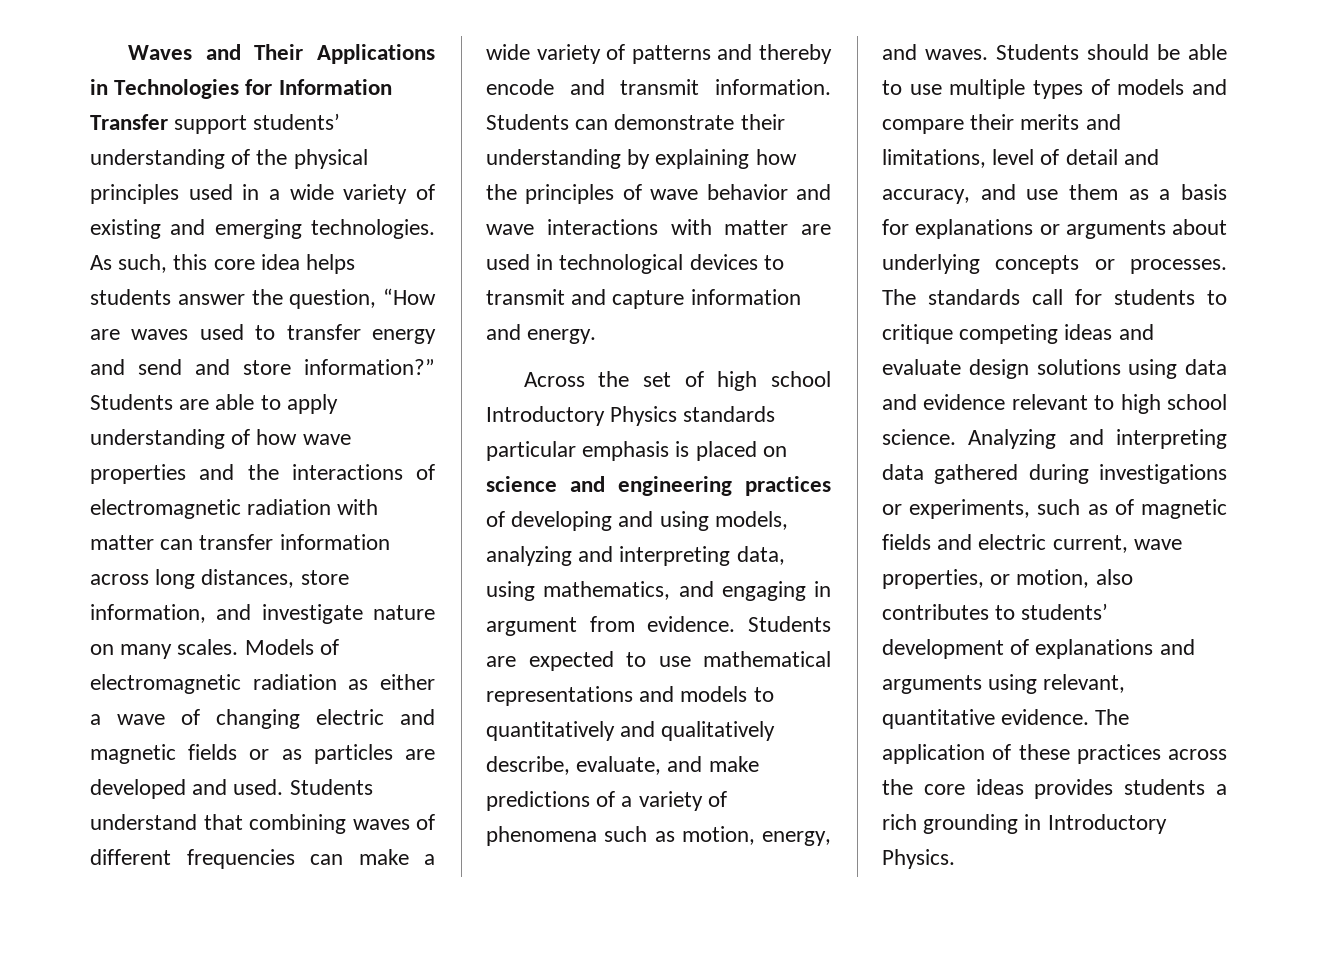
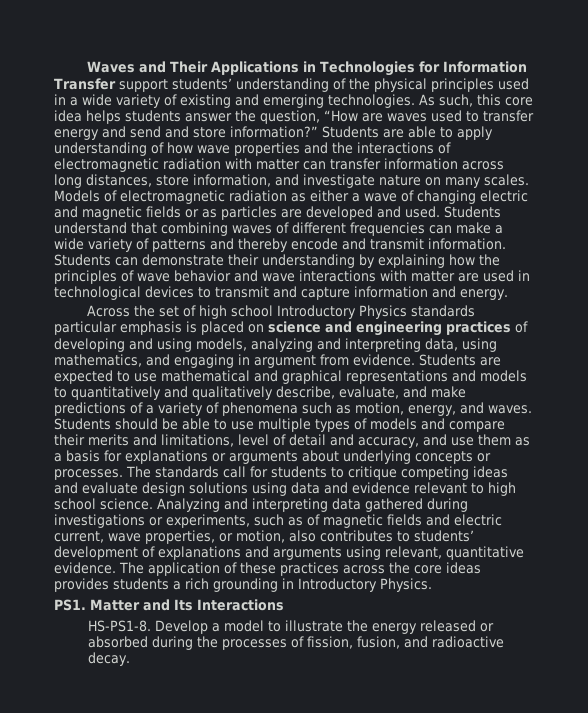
(831, 659) none -> [254,370,342,384] and graphical
(955, 859) none -> [54,599,284,611] [88,620,495,634] [88,636,505,650] [88,652,131,666] // PS1. Matter and Its Interactions // HS-PS1-8. Develop a model to illustrate the energy released or absorbed during the processes of fission, fusion, and radioactive decay.

